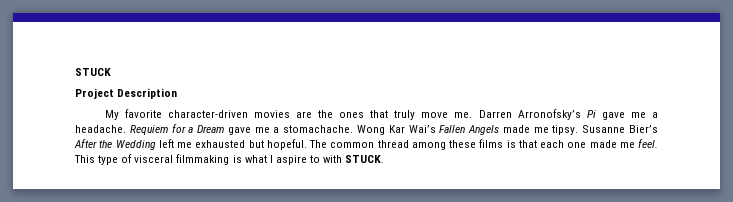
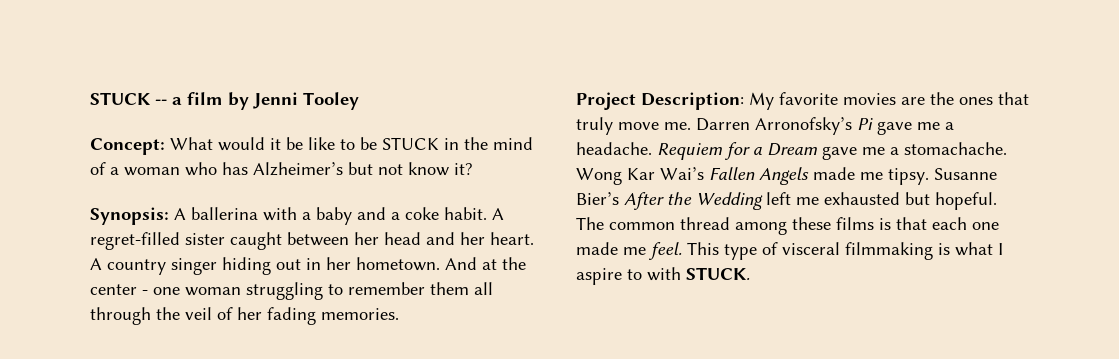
[75,68,111,76] STUCK -> [90,92,359,110] [90,137,533,155] [90,162,473,176] [90,207,504,225] [90,232,534,250] [90,257,526,275] [90,282,493,300] [90,307,399,325] STUCK -- a film by Jenni Tooley // Concept: What would it be like to be STUCK in the mind of a woman who has Alzheimer’s but not know it? // Synopsis: A ballerina with a baby and a coke habit. A regret-filled sister caught between her head and her heart. A country singer hiding out in her hometown. And at the center - one woman struggling to remember them all through the veil of her fading memories.
[117,88,178,99] Description // -> [641,92,744,110] Description:
[167,110,248,118] character-driven -> (838, 98) none

